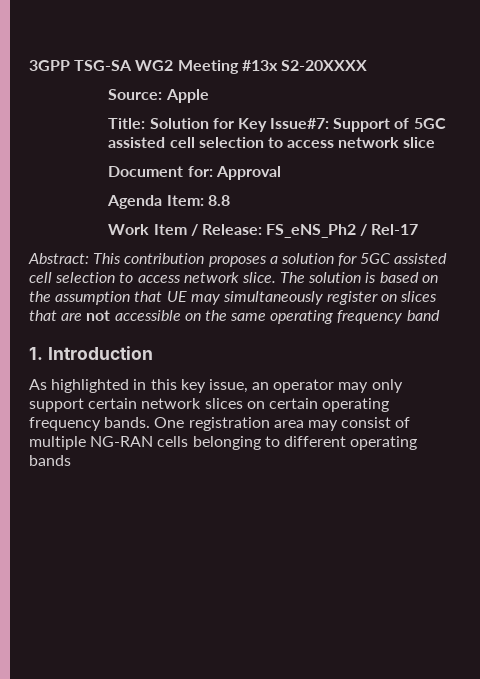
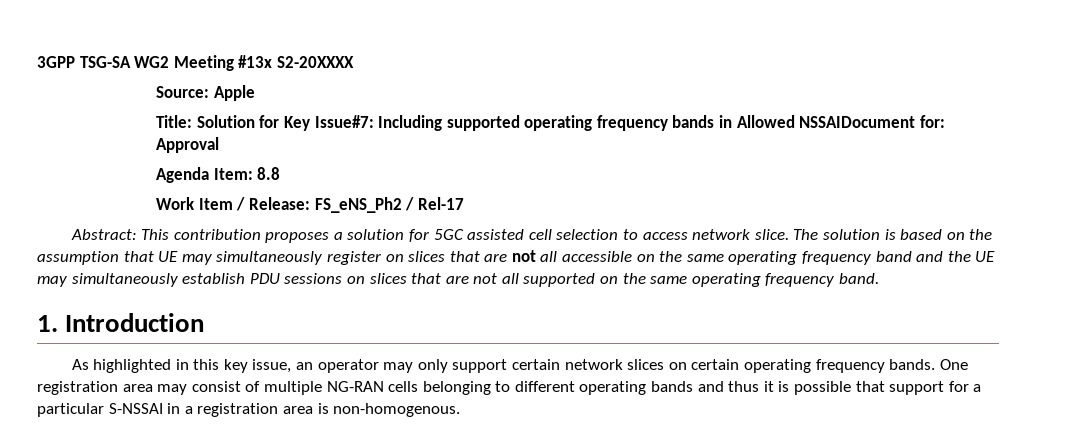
[333,118,446,132] [108,137,436,148] [108,166,184,177] Support of 5GC assisted cell selection to access network slice // Document -> [378,115,916,131] Including supported operating frequency bands in Allowed NSSAIDocument
(111, 315) none -> [540,251,558,262] all
(440, 315) none -> [916,251,996,262] [37,273,880,287] and the UE may simultaneously establish PDU sessions on slices that are not all supported on the same operating frequency band.
(71, 460) none -> [697,381,982,395] [37,403,461,417] and thus it is possible that support for a particular S-NSSAI in a registration area is non-homogenous.

